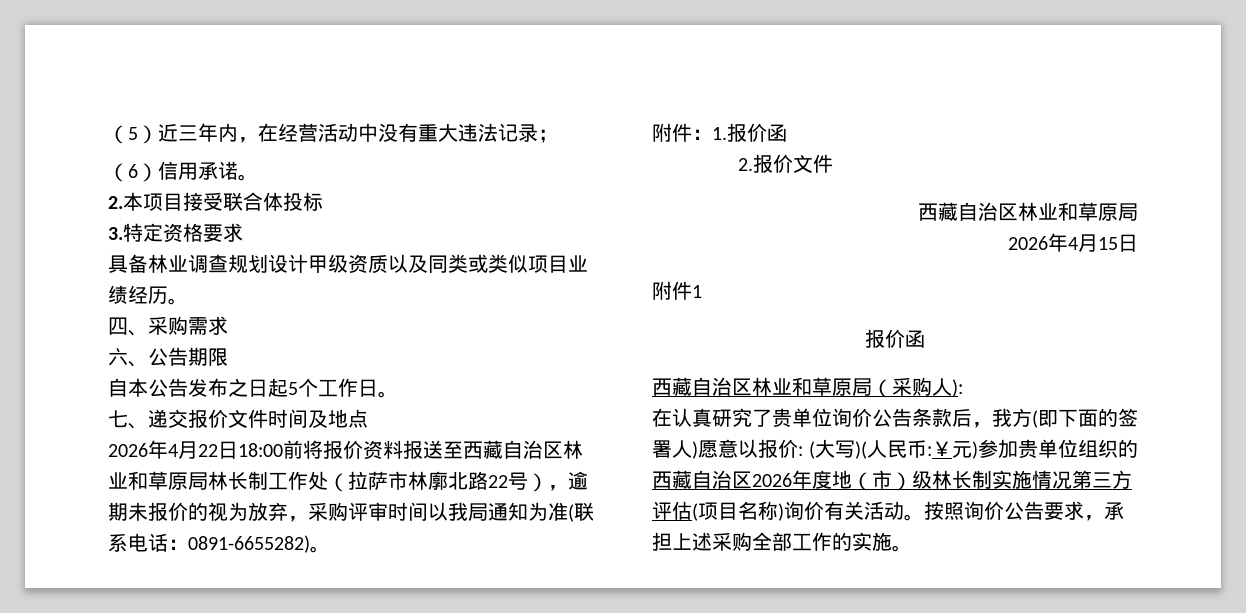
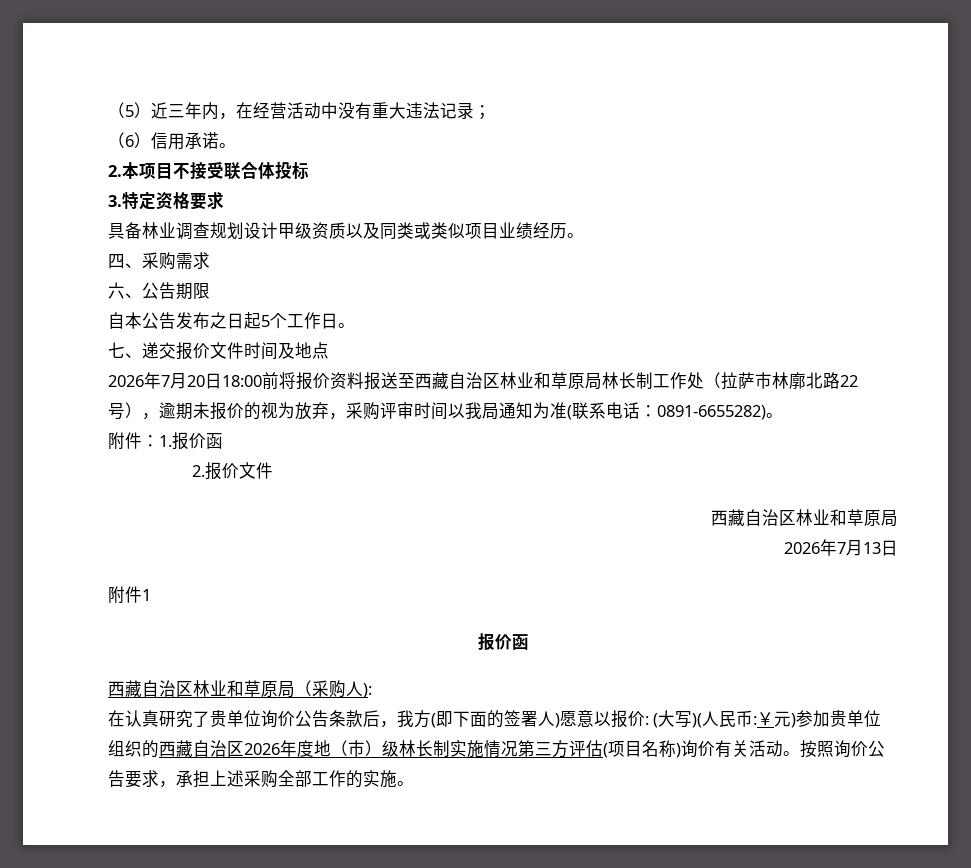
(183, 202) none -> [173,163,190,179] 不
[168,441,218,459] 4月22 -> [161,373,205,389] 7月20
[1068,234,1118,252] 4月15 -> [837,540,881,556] 7月13

